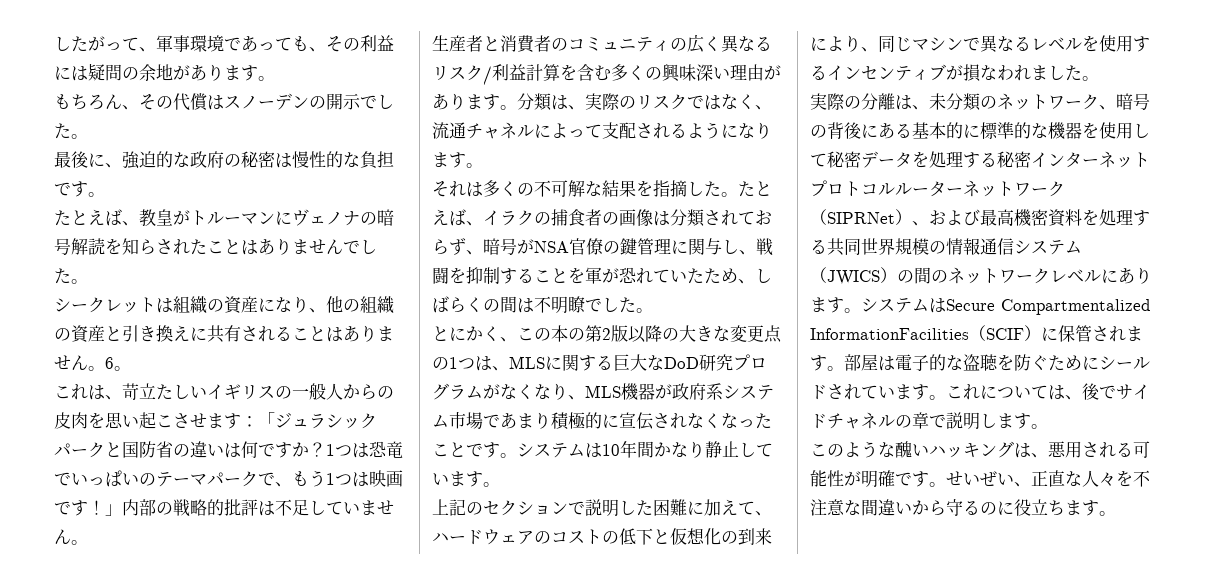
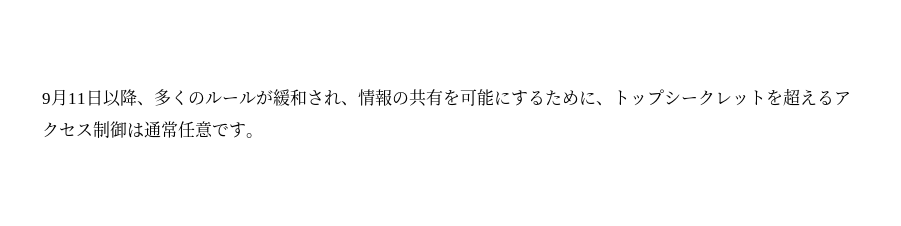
[54,35,394,52] [54,63,275,81] [54,93,394,111] [54,123,88,139] [54,151,394,169] [54,181,105,197] [54,209,394,227] [54,238,377,255] [54,268,88,284] [54,296,394,314] [54,325,394,343] [54,355,131,371] [54,383,394,400] [54,412,377,429] [54,441,403,458] [54,470,403,487] [54,499,394,517] [54,529,88,545] [432,34,772,53] [432,64,781,85] [432,93,772,111] [432,122,772,139] [432,152,483,168] [432,180,772,197] [432,209,772,227] [432,238,773,256] [432,266,772,284] [432,296,653,314] [432,325,782,343] [432,354,767,371] [432,383,774,400] [432,412,772,430] [432,440,773,458] [432,471,500,487] [432,499,772,517] [432,528,772,545] [810,35,1150,53] [810,64,1099,82] [810,93,1150,111] [810,122,1150,140] [810,151,1150,168] [810,180,1065,197] [810,209,1150,227] [810,238,1082,256] [810,267,1152,285] [810,297,1150,315] [810,325,1143,342] [810,354,1150,371] [810,383,1150,400] [810,412,1048,430] [810,441,1150,458] [810,470,1150,488] [810,499,1082,516] したがって、軍事環境であっても、その利益には疑問の余地があります。 // もちろん、その代償はスノーデンの開示でした。 // 最後に、強迫的な政府の秘密は慢性的な負担です。 // たとえば、教皇がトルーマンにヴェノナの暗号解読を知らされたことはありませんでした。 // シークレットは組織の資産になり、他の組織の資産と引き換えに共有されることはありません。6。 // これは、苛立たしいイギリスの一般人からの皮肉を思い起こさせます：「ジュラシックパークと国防省の違いは何ですか？1つは恐竜でいっぱいのテーマパークで、もう1つは映画です！」内部の戦略的批評は不足していません。 // 生産者と消費者のコミュニティの広く異なるリスク/利益計算を含む多くの興味深い理由があります。分類は、実際のリスクではなく、流通チャネルによって支配されるようになります。 // それは多くの不可解な結果を指摘した。たとえば、イラクの捕食者の画像は分類されておらず、暗号がNSA官僚の鍵管理に関与し、戦闘を抑制することを軍が恐れていたため、しばらくの間は不明瞭でした。 // とにかく、この本の第2版以降の大きな変更点の1つは、MLSに関する巨大なDoD研究プログラムがなくなり、MLS機器が政府系システム市場であまり積極的に宣伝されなくなったことです。システムは10年間かなり静止しています。 // 上記のセクションで説明した困難に加えて、ハードウェアのコストの低下と仮想化の到来により、同じマシンで異なるレベルを使用するインセンティブが損なわれました。 // 実際の分離は、未分類のネットワーク、暗号の背後にある基本的に標準的な機器を使用して秘密データを処理する秘密インターネットプロトコルルーターネットワーク（SIPRNet）、および最高機密資料を処理する共同世界規模の情報通信システム（JWICS）の間のネットワークレベルにあります。システムはSecure Compartmentalized InformationFacilities（SCIF）に保管されます。部屋は電子的な盗聴を防ぐためにシールドされています。これについては、後でサイドチャネルの章で説明します。 // このような醜いハッキングは、悪用される可能性が明確です。せいぜい、正直な人々を不注意な間違いから守るのに役立ちま -> [42,88,851,107] [42,121,229,138] 9月11日以降、多くのルールが緩和され、情報の共有を可能にするために、トップシークレットを超えるアクセス制御は通常任意で

